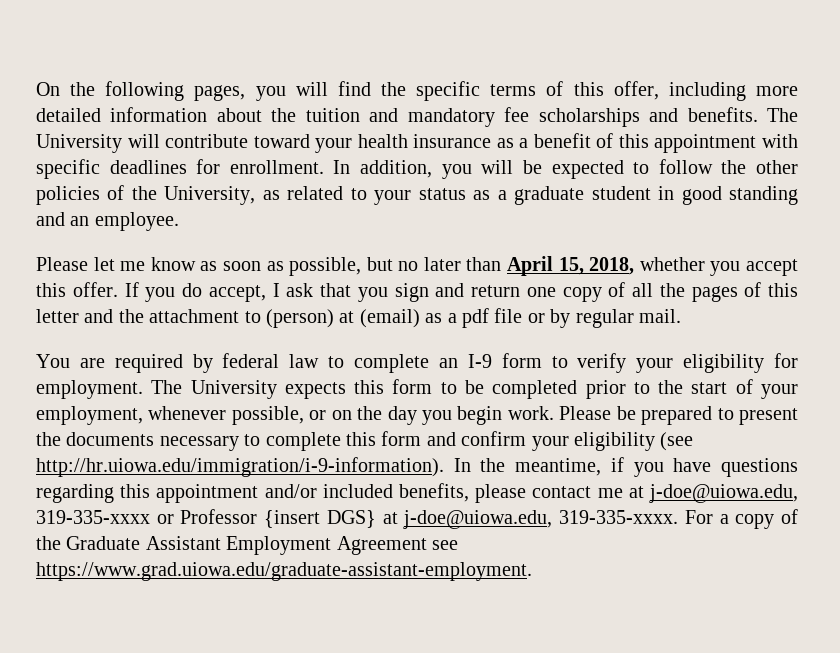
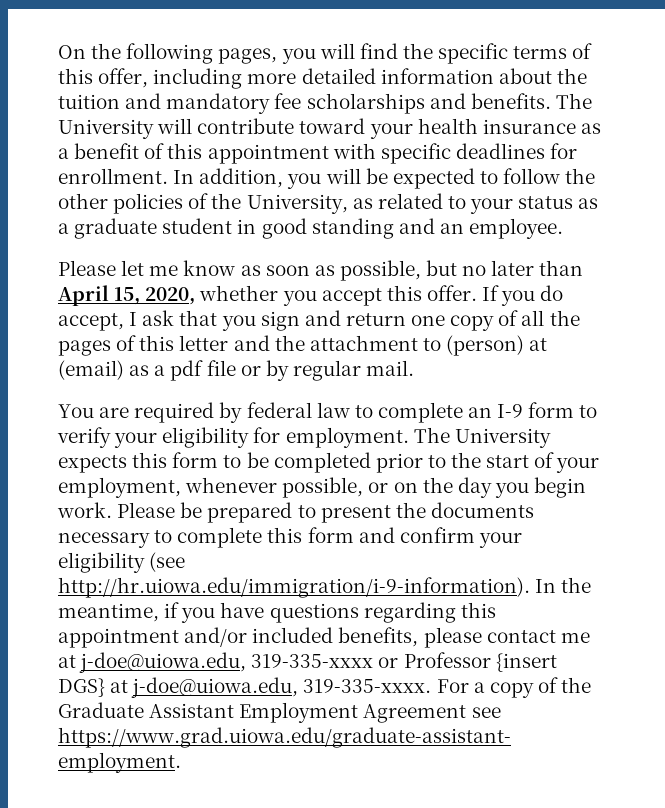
[589,257,635,275] 2018, -> [145,287,196,305] 2020,

